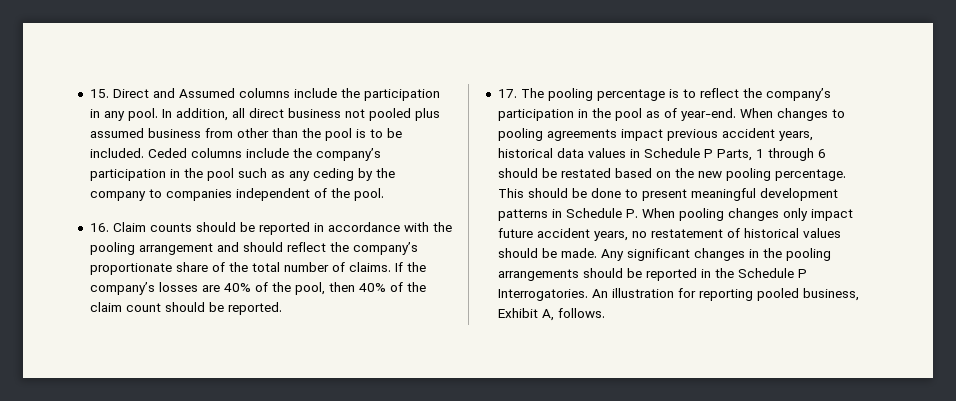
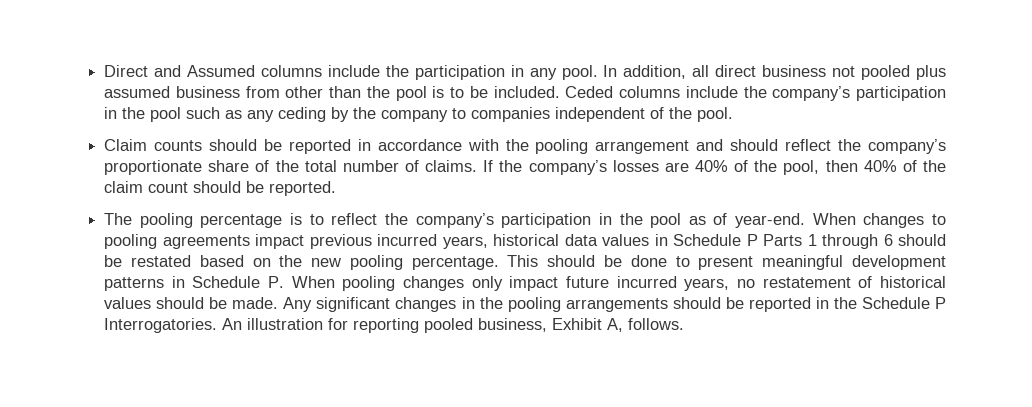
[89,89,109,98] 15. -> (104, 71) none
[89,223,109,232] 16. -> (734, 114) none
[497,89,517,98] 17. -> (337, 188) none
[721,128,775,138] accident -> [377,234,438,246] incurred
[716,149,752,161] Parts, -> [763,234,803,246] Parts
[536,228,590,238] accident -> [616,276,677,288] incurred

